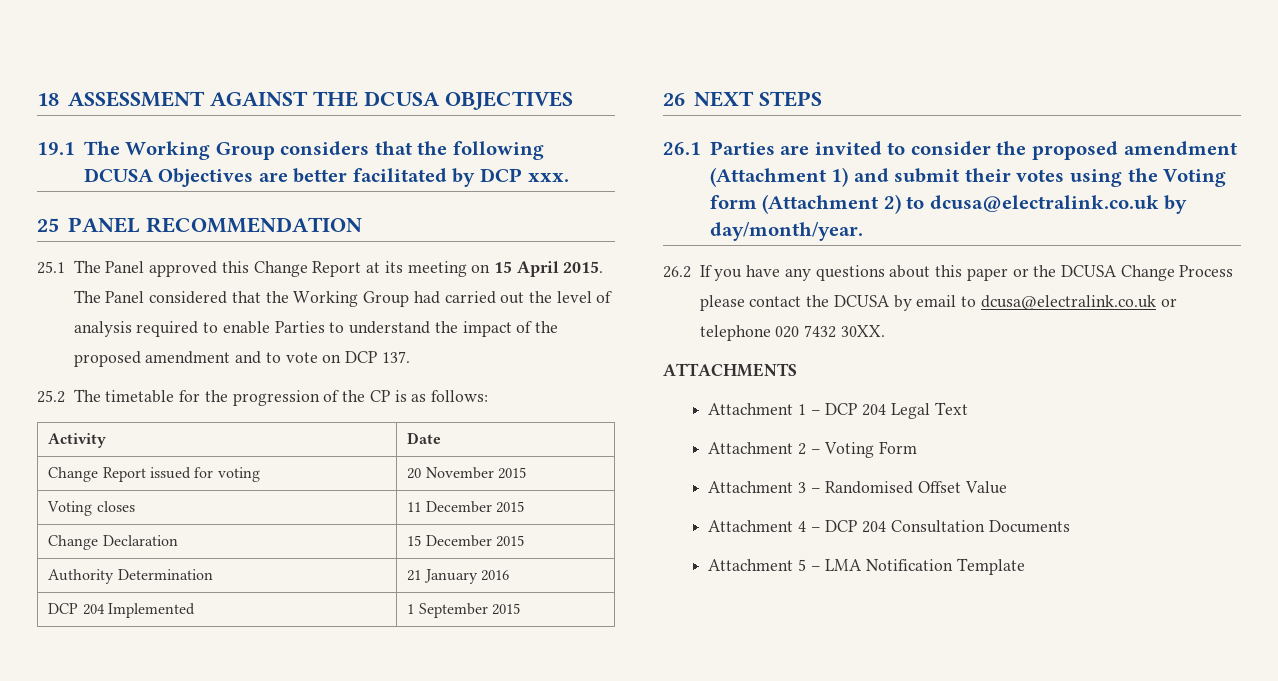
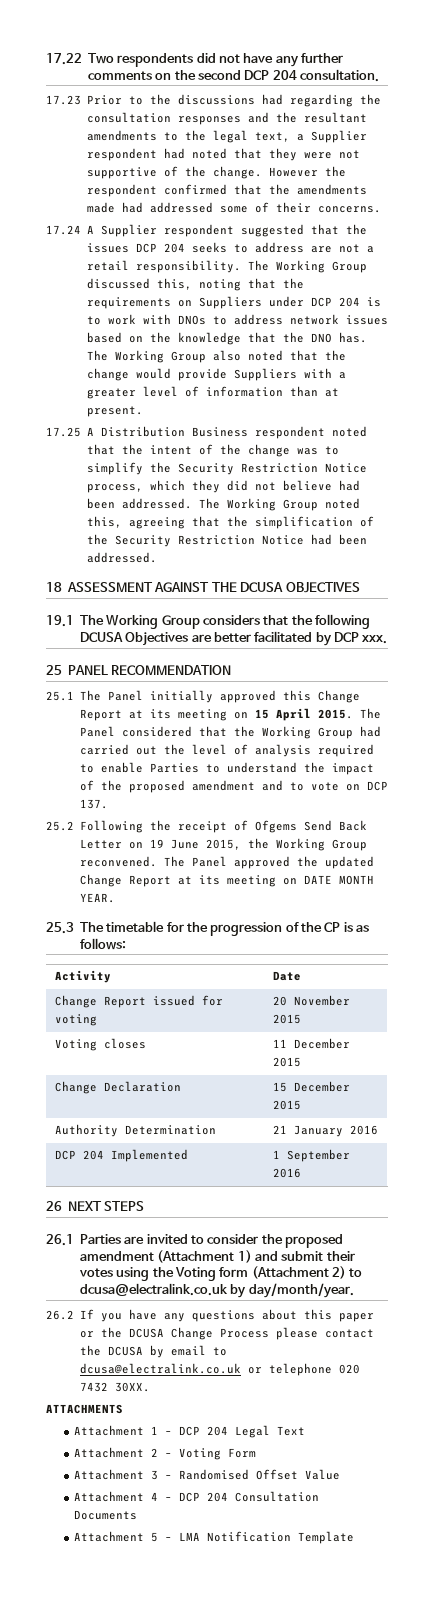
(37, 99) none -> [46,53,343,67] [87,69,379,82] [46,94,381,107] [86,112,367,125] [86,130,367,143] [86,148,360,161] [86,166,346,179] [86,184,367,197] [86,202,381,213] [46,224,367,237] [86,242,374,253] [86,260,367,273] [86,278,304,291] [86,296,381,309] [86,314,388,325] [86,332,367,345] [86,350,346,363] [86,368,346,381] [86,386,339,399] [86,406,143,417] [46,426,367,439] [86,444,339,457] [86,462,367,475] [86,480,360,493] [86,498,360,511] [86,516,374,529] [86,534,367,547] [86,552,157,563] 17.22 Two respondents did not have any further comments on the second DCP 204 consultation. // 17.23 Prior to the discussions had regarding the consultation responses and the resultant amendments to the legal text, a Supplier respondent had noted that they were not supportive of the change. However the respondent confirmed that the amendments made had addressed some of their concerns. // 17.24 A Supplier respondent suggested that the issues DCP 204 seeks to address are not a retail responsibility. The Working Group discussed this, noting that the requirements on Suppliers under DCP 204 is to work with DNOs to address network issues based on the knowledge that the DNO has. The Working Group also noted that the change would provide Suppliers with a greater level of information than at present. // 17.25 A Distribution Business respondent noted that the intent of the change was to simplify the Security Restriction Notice process, which they did not believe had been addressed. The Working Group noted this, agreeing that the simplification of the Security Restriction Notice had been addressed. //
(145, 267) none -> [149,690,213,703] initially
(65, 396) none -> [79,820,367,833] [79,838,367,851] [79,856,374,869] [79,874,374,887] [79,893,115,903] [46,922,74,934] Following the receipt of Ofgems Send Back Letter on 19 June 2015, the Working Group reconvened. The Panel approved the updated Change Report at its meeting on DATE MONTH YEAR. // 25.3
[491,603,520,615] 2015 -> [272,1168,301,1178] 2016

